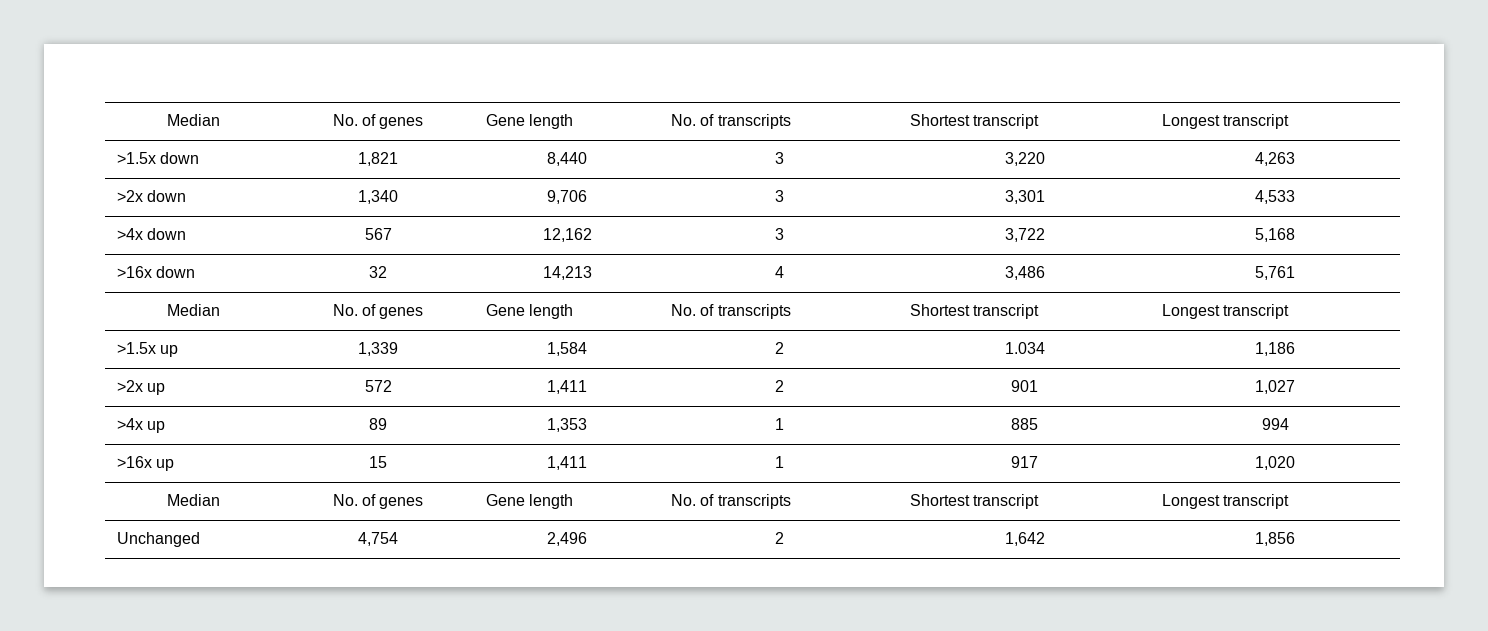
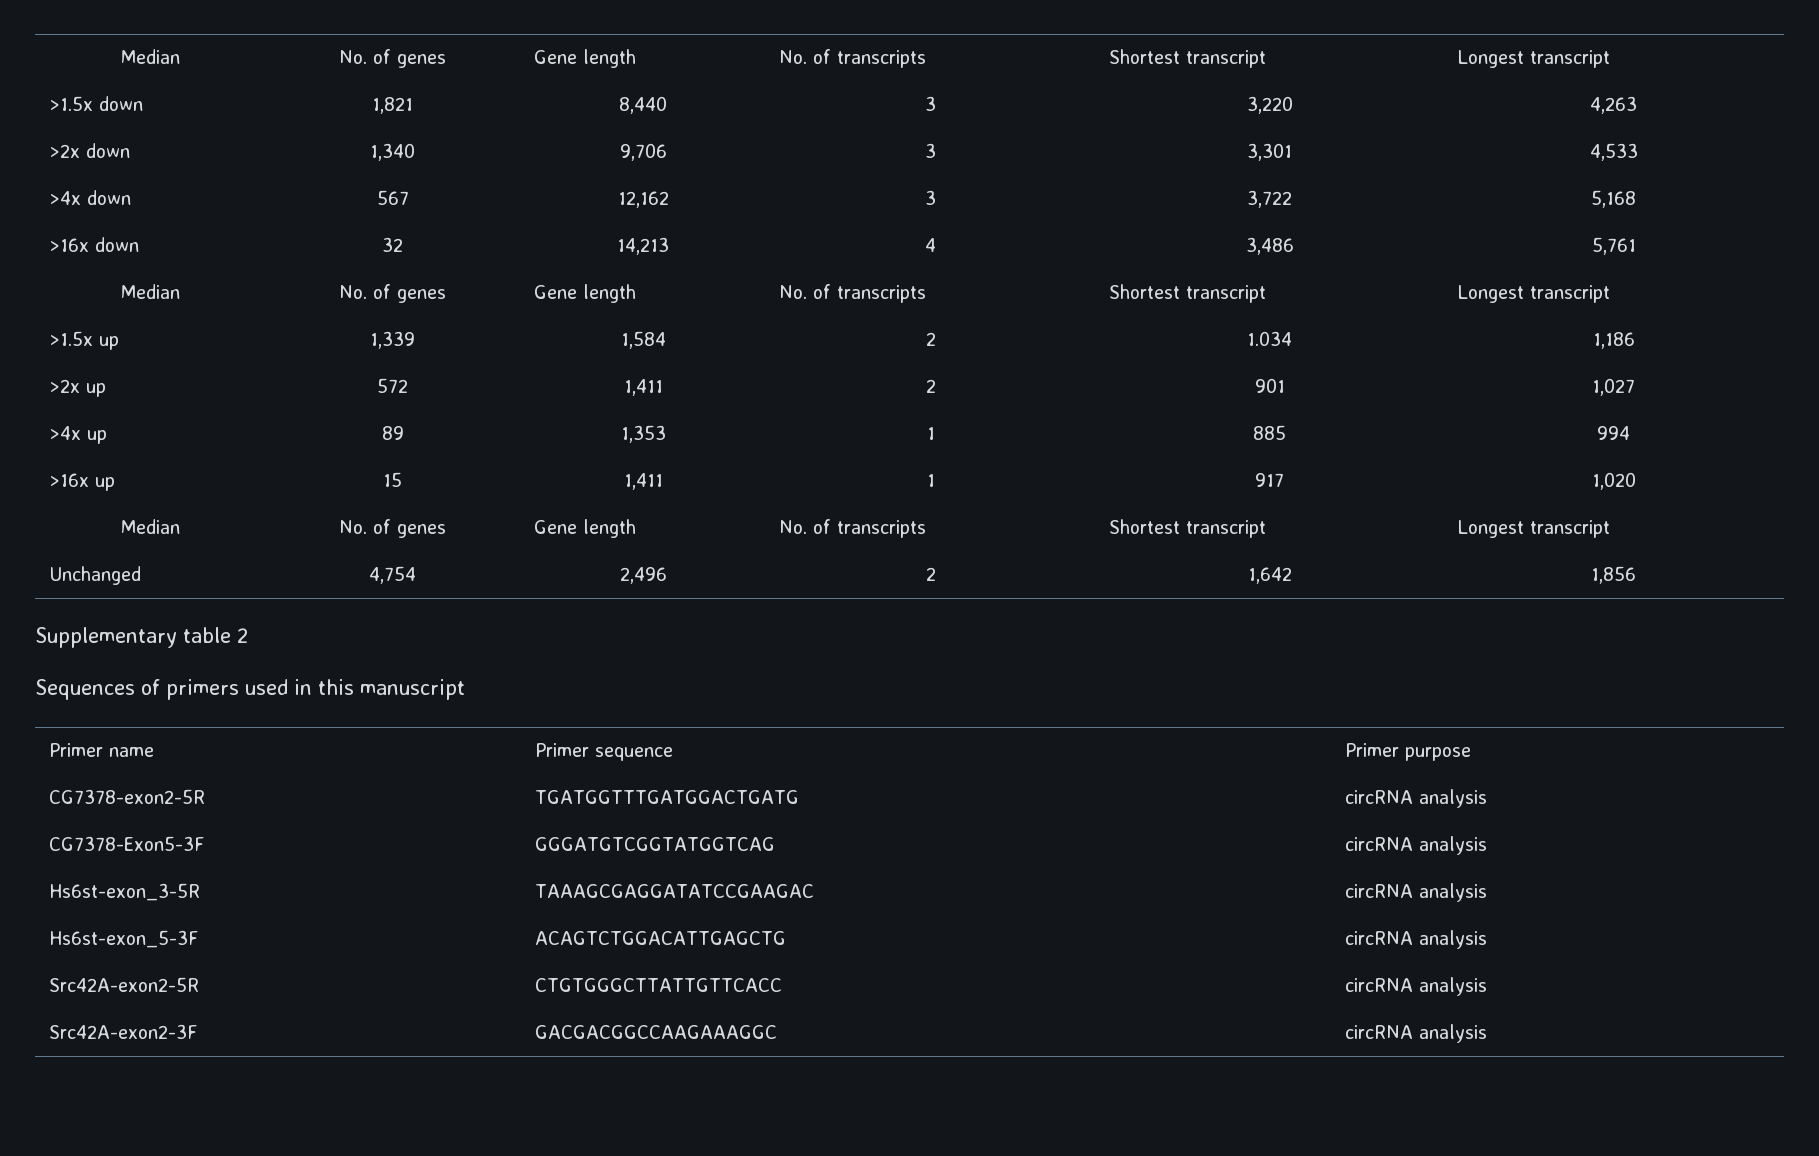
(1295, 539) none -> [35,627,248,648] [35,679,465,700] [48,743,154,757] [534,743,673,761] [1344,743,1471,761] [48,789,205,804] [534,790,799,804] [1344,789,1487,808] [48,836,205,851] [534,837,775,851] [1344,836,1487,855] [48,883,200,901] [534,884,814,898] [1344,883,1487,902] [48,930,199,948] [534,931,786,945] [1344,930,1487,949] [48,977,199,992] [534,978,782,992] [1344,977,1487,996] [48,1024,198,1039] [534,1025,777,1039] [1344,1024,1487,1043] // Supplementary table 2 // Sequences of primers used in this manuscript // Primer name | Primer sequence | Primer purpose // CG7378-exon2-5R | TGATGGTTTGATGGACTGATG | circRNA analysis // CG7378-Exon5-3F | GGGATGTCGGTATGGTCAG | circRNA analysis // Hs6st-exon_3-5R | TAAAGCGAGGATATCCGAAGAC | circRNA analysis // Hs6st-exon_5-3F | ACAGTCTGGACATTGAGCTG | circRNA analysis // Src42A-exon2-5R | CTGTGGGCTTATTGTTCACC | circRNA analysis // Src42A-exon2-3F | GACGACGGCCAAGAAAGGC | circRNA analysis

